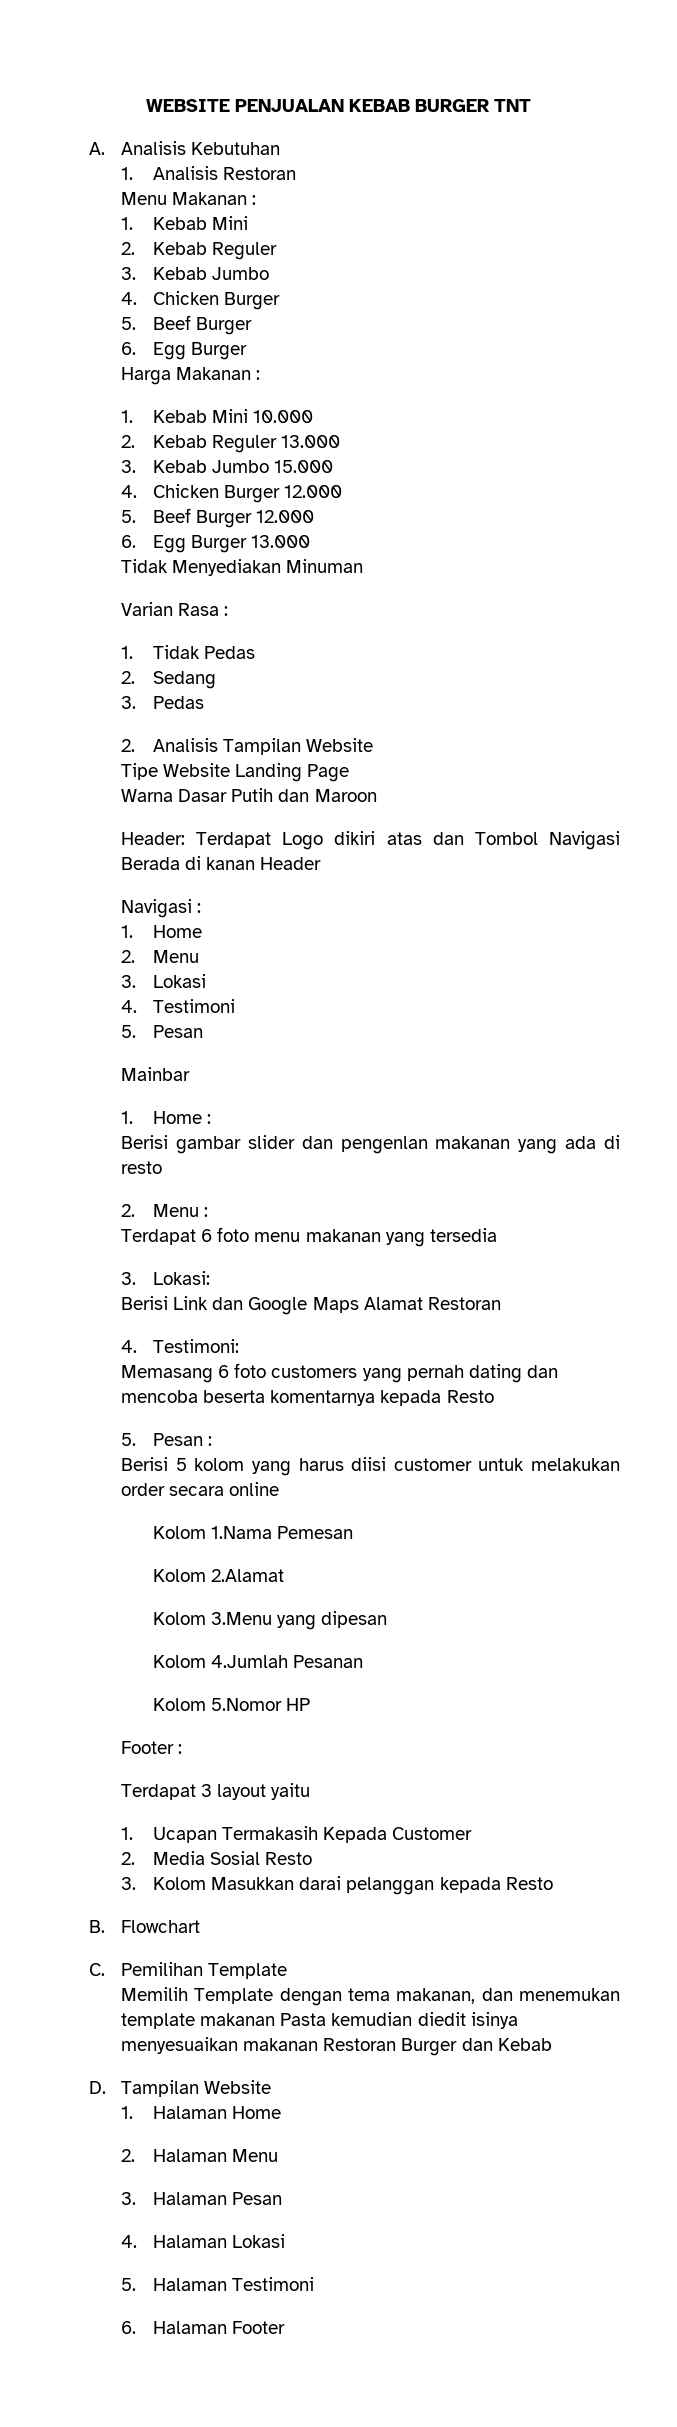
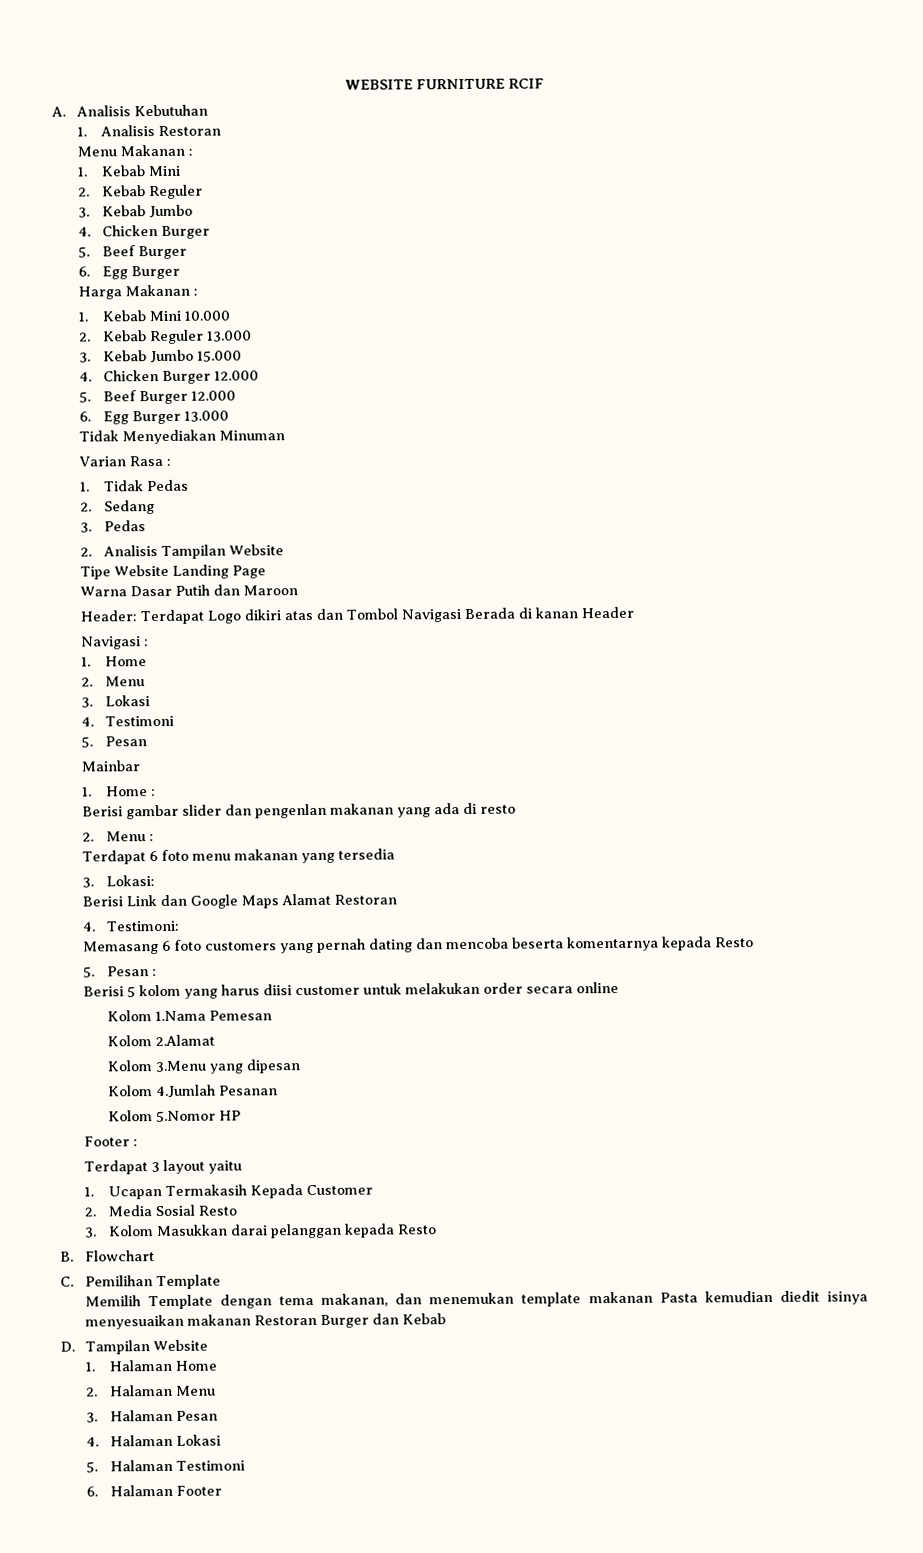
[234,99,532,112] PENJUALAN KEBAB BURGER TNT -> [415,78,544,90] FURNITURE RCIF

